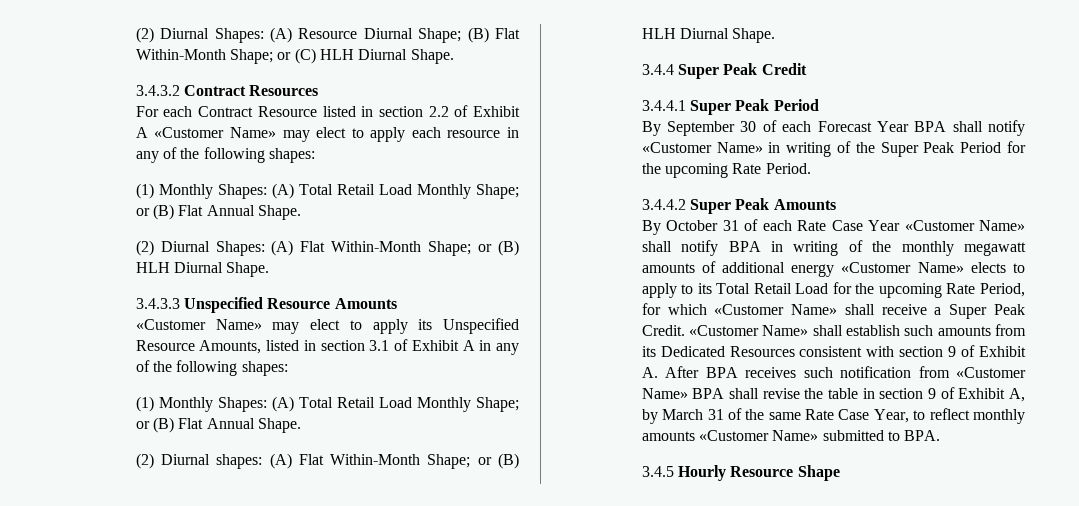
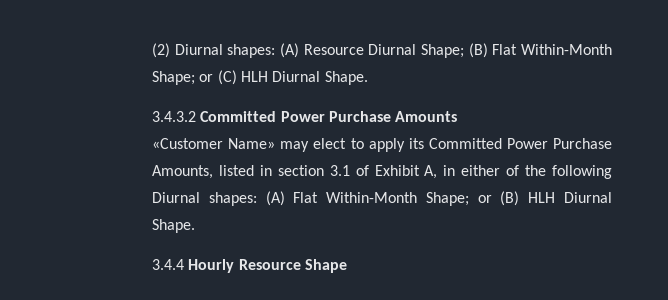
[135,27,264,43] (2) Diurnal Shapes: -> [152,43,276,58] (2) Diurnal shapes:
[184,85,319,96] [135,105,520,117] [135,127,519,142] [135,147,316,163] [135,183,519,199] [135,204,302,220] [135,240,519,256] [135,262,270,277] [135,297,331,313] Contract Resources // For each Contract Resource listed in section 2.2 of Exhibit A «Customer Name» may elect to apply each resource in any of the following shapes: // (1) Monthly Shapes: (A) Total Retail Load Monthly Shape; or (B) Flat Annual Shape. // (2) Diurnal Shapes: (A) Flat Within-Month Shape; or (B) HLH Diurnal Shape. // 3.4.3.3 Unspecified Resource -> [200,111,392,122] Committed Power Purchase
[442,318,519,334] [135,340,195,351] Unspecified Resource -> [428,138,612,149] Committed Power Purchase
[462,340,519,355] [135,360,288,376] [135,396,519,412] [135,417,302,433] [135,453,154,469] A in any of the following shapes: // (1) Monthly Shapes: (A) Total Retail Load Monthly Shape; or (B) Flat Annual Shape. // (2) -> [424,165,613,179] A, in either of the following
[678,63,807,79] [641,99,819,115] [641,120,1025,136] [641,141,1026,157] [641,163,811,178] [641,198,836,214] [641,219,1025,235] [641,240,1026,256] [641,261,1025,277] [641,282,1025,298] [641,303,1025,319] [641,324,1026,336] [641,345,1026,357] [641,366,1026,378] [641,387,1026,402] [641,408,1025,424] [641,430,941,441] [641,466,674,477] Super Peak Credit // 3.4.4.1 Super Peak Period // By September 30 of each Forecast Year BPA shall notify «Customer Name» in writing of the Super Peak Period for the upcoming Rate Period. // 3.4.4.2 Super Peak Amounts // By October 31 of each Rate Case Year «Customer Name» shall notify BPA in writing of the monthly megawatt amounts of additional energy «Customer Name» elects to apply to its Total Retail Load for the upcoming Rate Period, for which «Customer Name» shall receive a Super Peak Credit. «Customer Name» shall establish such amounts from its Dedicated Resources consistent with section 9 of Exhibit A. After BPA receives such notification from «Customer Name» BPA shall revise the table in section 9 of Exhibit A, by March 31 of the same Rate Case Year, to reflect monthly amounts «Customer Name» submitted to BPA. // 3.4.5 -> (185, 264) none

